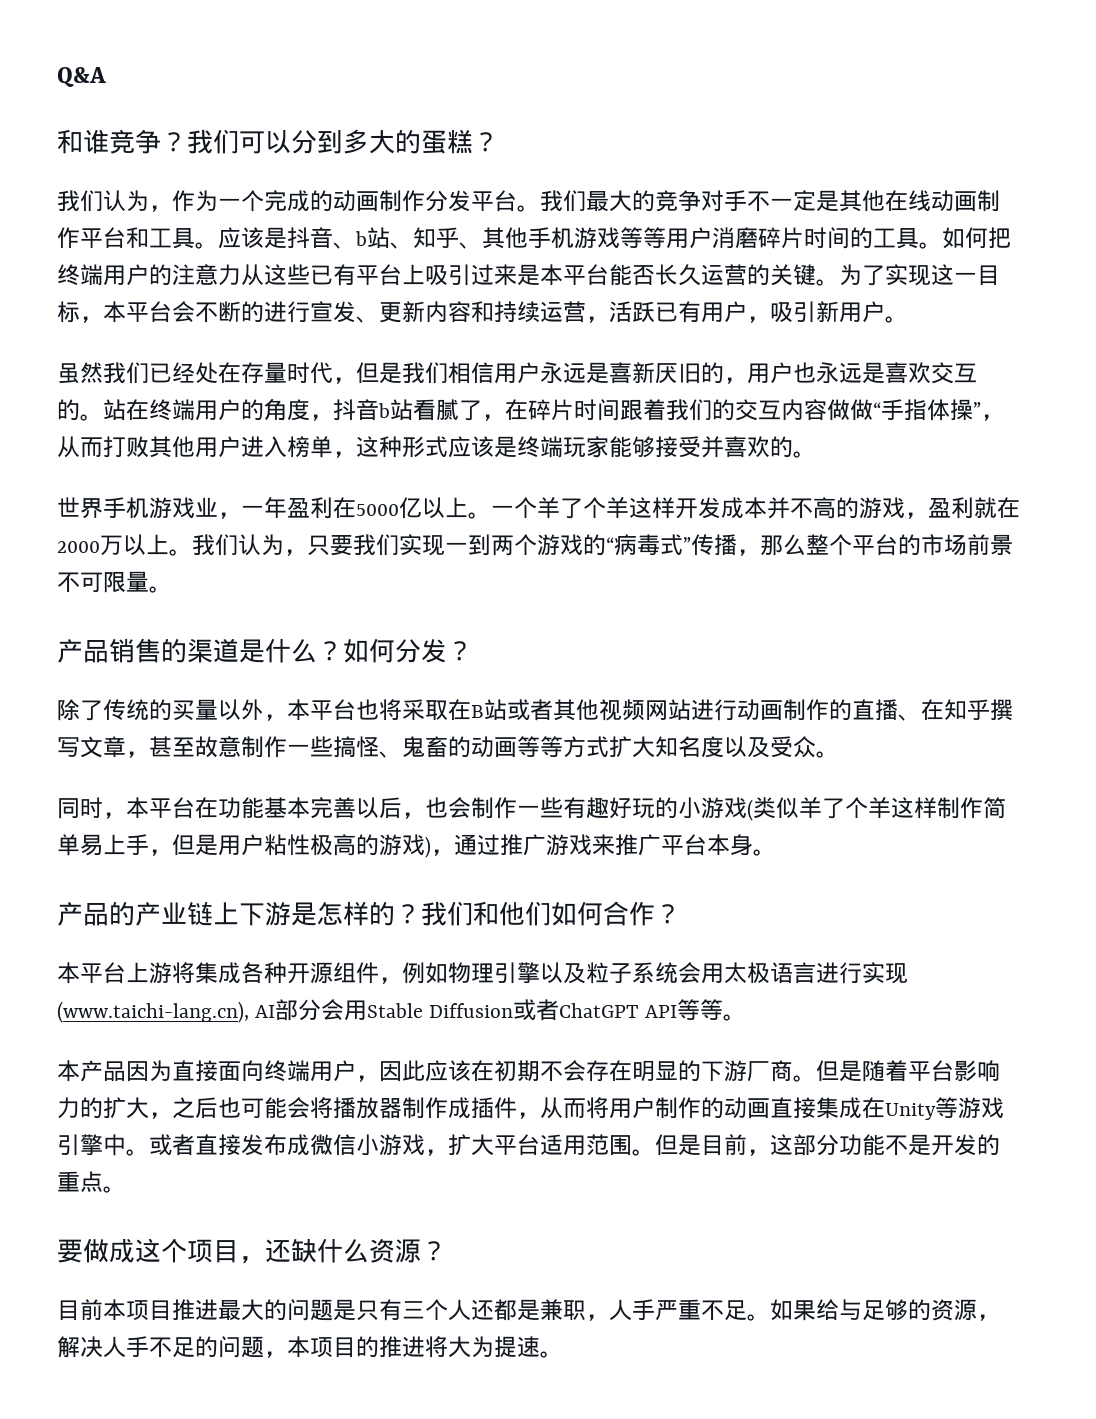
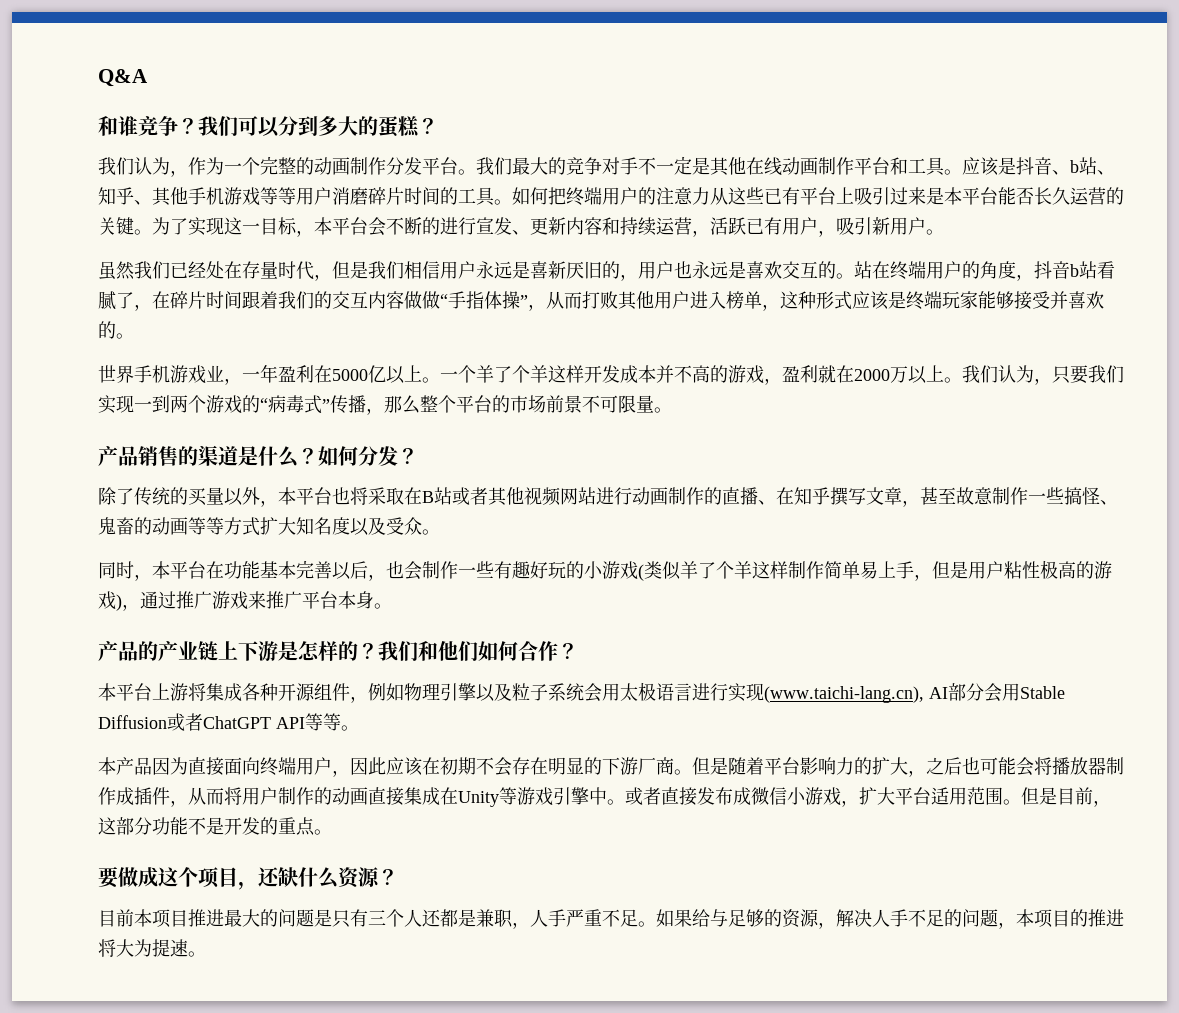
[287,190,310,212] 成 -> [278,157,296,174] 整

